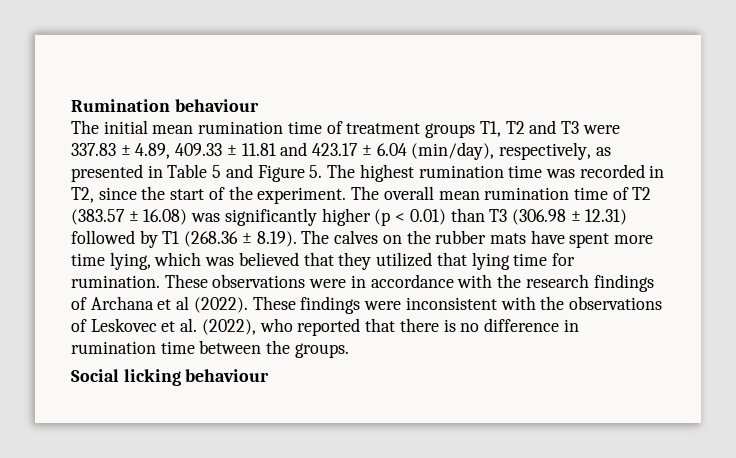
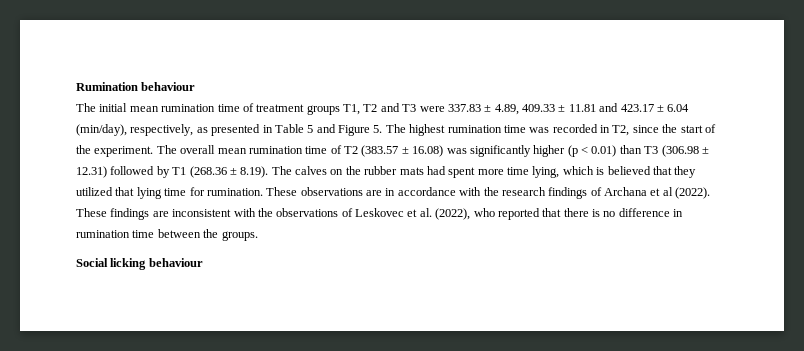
[530,230,565,244] have -> [426,166,446,175] had
[205,257,235,266] was -> [596,167,605,175] is
[309,279,347,288] were -> [366,190,382,196] are
[364,301,402,310] were -> [152,211,169,217] are

